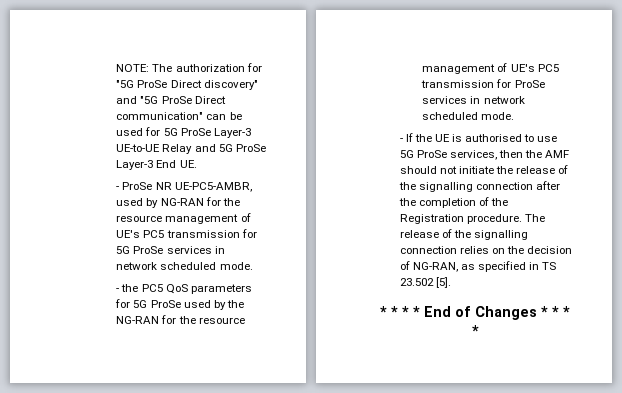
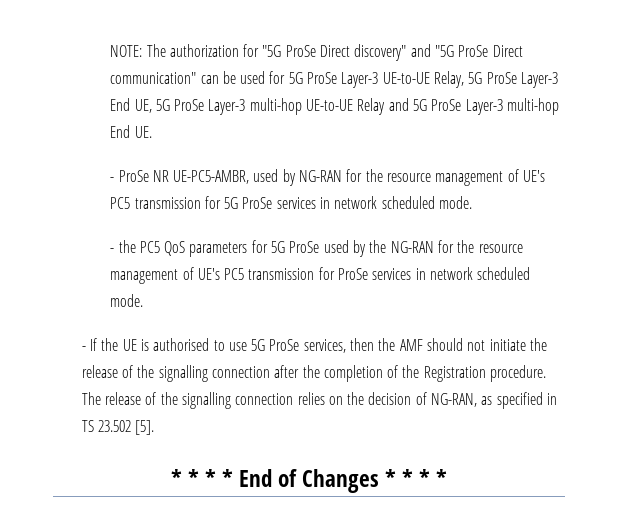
(161, 148) none -> [434,71,559,88] [110,98,354,115] Relay, 5G ProSe Layer-3 End UE, 5G ProSe Layer-3 multi-hop UE-to-UE
(154, 165) none -> [507,98,560,115] multi-hop

